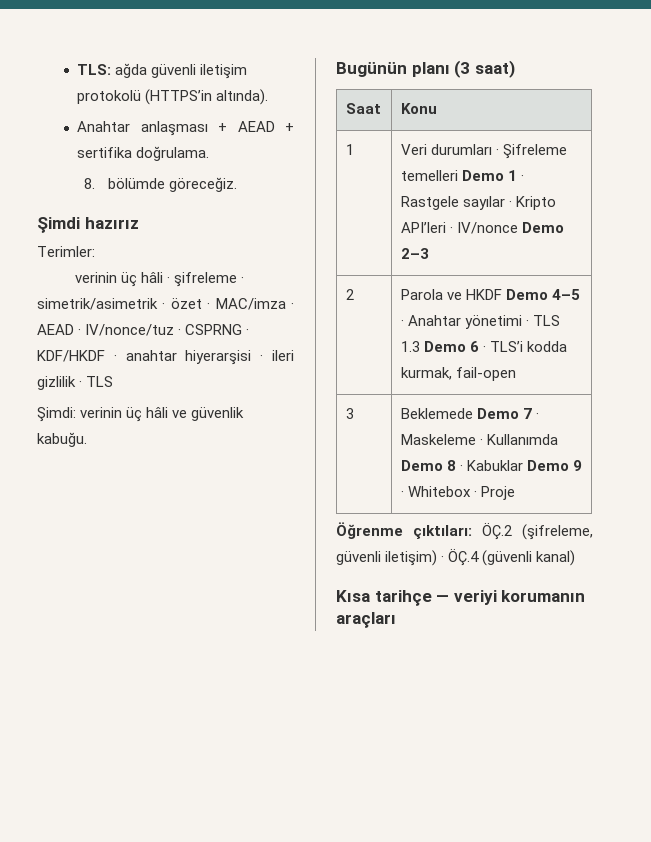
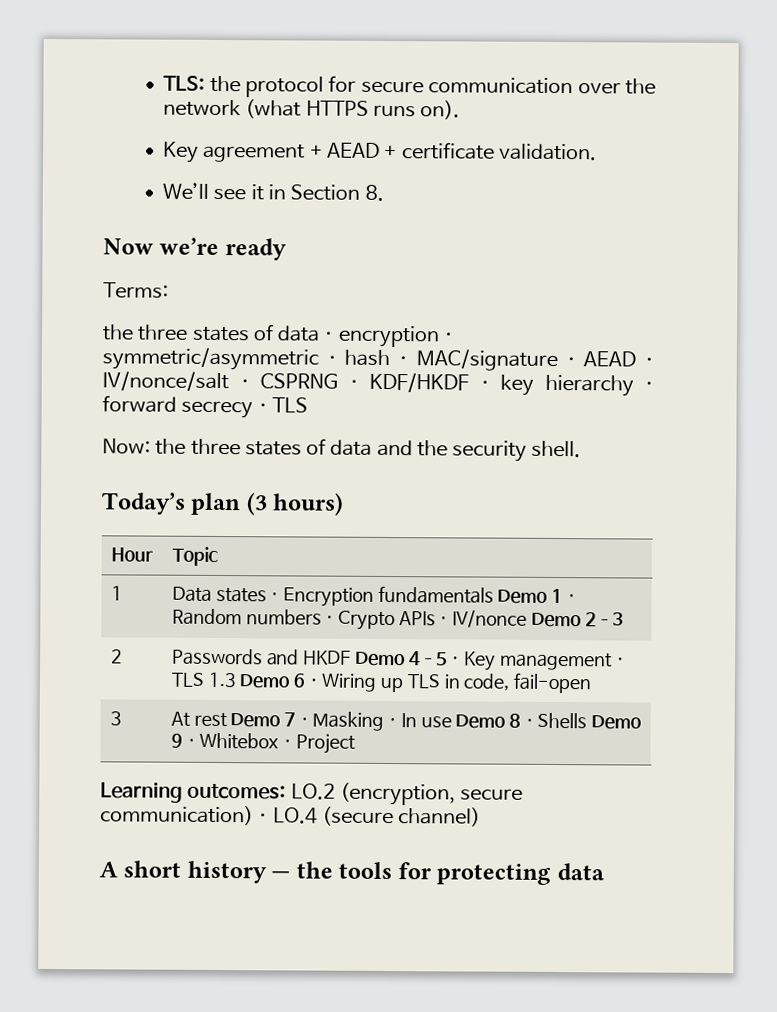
[115,63,248,79] [77,89,269,105] [77,121,294,136] [77,146,210,161] [84,177,238,192] [37,217,139,233] [37,246,95,257] [75,272,245,287] [37,298,286,310] ağda güvenli iletişim protokolü (HTTPS’in altında). // Anahtar anlaşması + AEAD + sertifika doğrulama. // 8. bölümde göreceğiz. // Şimdi hazırız // Terimler: // verinin üç hâli · şifreleme · simetrik/asimetrik · özet · MAC/imza -> [209,75,656,98] [163,99,461,120] [163,141,597,163] [162,182,384,201] [103,237,287,261] [103,282,169,299] [102,324,454,348] [102,347,558,372] the protocol for secure communication over the network (what HTTPS runs on). // Key agreement + AEAD + certificate validation. // We’ll see it in Section 8. // Now we’re ready // Terms: // the three states of data · encryption · symmetric/asymmetric · hash · MAC/signature
[85,324,175,336] IV/nonce/tuz -> [102,371,229,392] IV/nonce/salt
[125,350,294,365] [37,376,114,390] [37,407,245,422] [37,432,87,447] [336,60,515,78] [345,103,381,114] [400,103,437,114] [345,144,354,155] [400,144,567,159] [400,170,524,181] [400,196,556,210] [400,222,446,233] anahtar hiyerarşisi · ileri gizlilik · TLS // Şimdi: verinin üç hâli ve güvenlik kabuğu. // Bugünün planı (3 saat) // Saat | Konu // 1 | Veri durumları · Şifreleme temelleri Demo 1 · Rastgele sayılar · Kripto API’leri -> [500,374,654,397] [102,395,308,419] [102,438,582,462] [101,492,345,516] [110,547,153,562] [171,546,218,566] [110,585,123,601] [171,585,576,607] [171,608,436,631] key hierarchy · forward secrecy · TLS // Now: the three states of data and the security shell. // Today’s plan (3 hours) // Hour | Topic // 1 | Data states · Encryption fundamentals Demo 1 · Random numbers · Crypto APIs
[400,289,462,300] Parola ve -> [171,648,300,666] Passwords and
[407,315,522,329] Anahtar yönetimi -> [464,651,613,671] Key management
[489,341,567,352] [400,367,452,380] TLS’i kodda kurmak, -> [321,673,511,693] Wiring up TLS in code,
[400,408,473,419] Beklemede -> [170,711,228,728] At rest
[400,434,558,445] Maskeleme · Kullanımda -> [312,711,452,731] Masking · In use
[466,460,523,471] Kabuklar -> [537,712,588,729] Shells
[480,486,515,500] [336,522,593,540] [336,548,576,566] [336,590,586,606] [336,612,396,628] Proje // Öğrenme çıktıları: ÖÇ.2 (şifreleme, güvenli iletişim) · ÖÇ.4 (güvenli kanal) // Kısa tarihçe — veriyi korumanın araçları -> [295,733,356,754] [100,782,524,806] [100,805,482,827] [99,860,605,885] Project // Learning outcomes: LO.2 (encryption, secure communication) · LO.4 (secure channel) // A short history — the tools for protecting data

